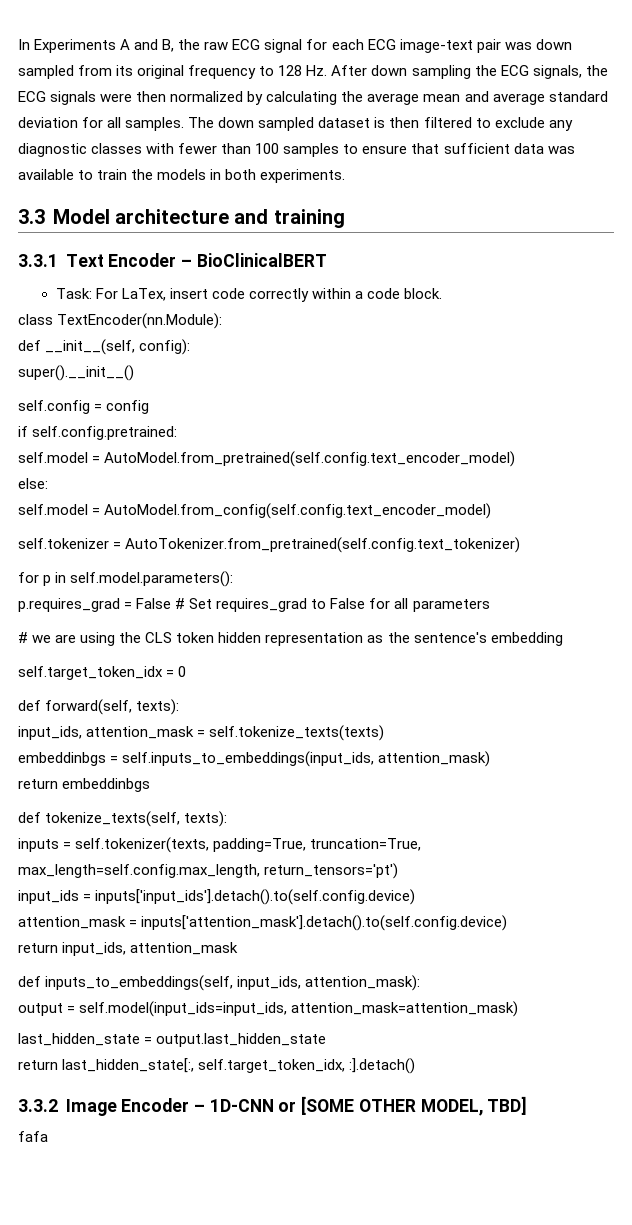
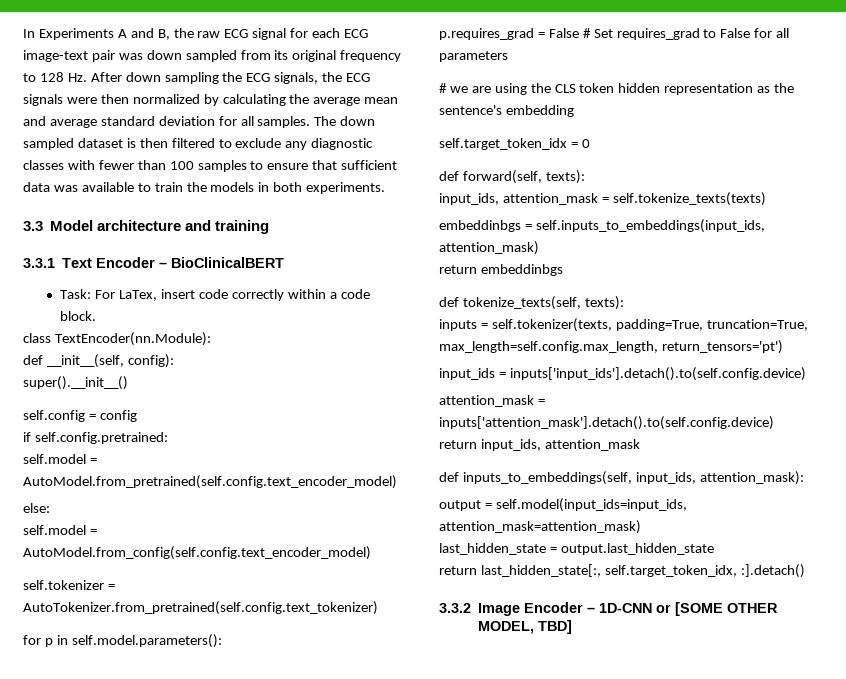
[18,1131,48,1142] // fafa -> (573, 627) none

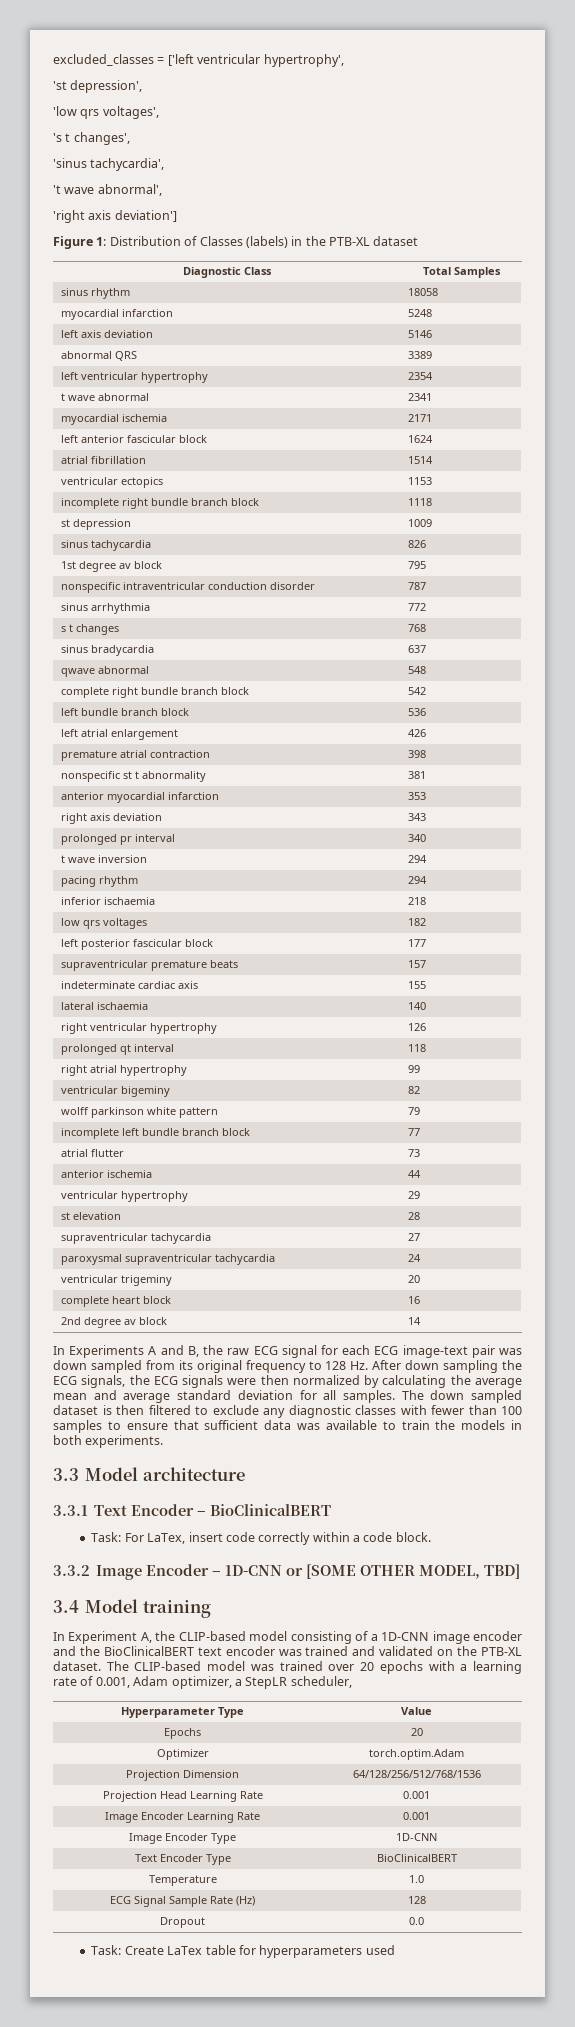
(23, 33) none -> [53,54,344,67] [53,80,143,93] [53,106,159,119] [53,132,130,145] [53,158,165,171] [53,184,162,196] [53,210,177,223] [53,236,419,249] [183,267,272,278] [422,267,501,278] [60,288,130,299] [407,288,438,296] [60,309,173,320] [407,309,432,317] [60,330,153,338] [407,330,432,338] [60,351,137,361] [407,351,432,359] [60,372,208,383] [407,372,433,380] [60,393,149,401] [407,393,432,401] [60,414,167,425] [407,414,432,422] [60,435,207,443] [407,435,433,443] [60,456,146,464] [407,456,433,464] [60,477,163,488] [407,477,432,485] [60,498,259,509] [407,498,432,506] [60,519,131,530] [407,519,432,527] [60,540,151,551] [407,540,426,548] [60,561,162,572] [407,561,426,569] [60,582,315,593] [407,582,426,590] [60,603,150,614] [407,603,426,611] [60,624,119,635] [407,624,426,632] [60,645,154,656] [407,645,426,653] [60,666,149,677] [407,666,426,674] [60,687,249,698] [407,687,426,695] [60,708,189,716] [407,708,426,716] [60,729,178,740] [407,729,426,737] [60,750,210,761] [407,750,426,758] [60,771,206,782] [407,771,426,779] [60,792,219,803] [407,792,426,800] [60,813,162,824] [407,813,426,821] [60,834,175,845] [407,834,426,842] [60,855,147,863] [407,855,427,863] [60,876,138,887] [407,876,427,884] [60,897,155,905] [407,897,426,905] [60,918,147,929] [407,918,426,926] [60,939,213,950] [407,939,426,947] [60,960,238,971] [407,960,426,968] [60,981,198,989] [407,981,426,989] [60,1002,148,1010] [407,1002,426,1010] [60,1023,217,1034] [407,1023,426,1031] [60,1044,174,1055] [407,1044,426,1052] [60,1065,187,1076] [407,1065,420,1073] [60,1086,170,1097] [407,1086,420,1094] [60,1107,218,1118] [407,1107,420,1115] [60,1128,250,1139] [407,1128,420,1136] [60,1149,124,1157] [407,1149,420,1157] [60,1170,152,1178] [407,1170,421,1178] [60,1191,188,1202] [407,1191,420,1199] [60,1212,121,1220] [407,1212,420,1220] [60,1233,211,1244] [407,1233,420,1241] [60,1254,275,1265] [407,1254,421,1262] [60,1275,172,1286] [407,1275,420,1283] [60,1296,171,1307] [407,1296,420,1304] [60,1317,167,1328] [407,1317,421,1325] excluded_classes = ['left ventricular hypertrophy', // 'st depression', // 'low qrs voltages', // 's t changes', // 'sinus tachycardia', // 't wave abnormal', // 'right axis deviation'] // Figure 1: Distribution of Classes (labels) in the PTB-XL dataset // Diagnostic Class | Total Samples // sinus rhythm | 18058 // myocardial infarction | 5248 // left axis deviation | 5146 // abnormal QRS | 3389 // left ventricular hypertrophy | 2354 // t wave abnormal | 2341 // myocardial ischemia | 2171 // left anterior fascicular block | 1624 // atrial fibrillation | 1514 // ventricular ectopics | 1153 // incomplete right bundle branch block | 1118 // st depression | 1009 // sinus tachycardia | 826 // 1st degree av block | 795 // nonspecific intraventricular conduction disorder | 787 // sinus arrhythmia | 772 // s t changes | 768 // sinus bradycardia | 637 // qwave abnormal | 548 // complete right bundle branch block | 542 // left bundle branch block | 536 // left atrial enlargement | 426 // premature atrial contraction | 398 // nonspecific st t abnormality | 381 // anterior myocardial infarction | 353 // right axis deviation | 343 // prolonged pr interval | 340 // t wave inversion | 294 // pacing rhythm | 294 // inferior ischaemia | 218 // low qrs voltages | 182 // left posterior fascicular block | 177 // supraventricular premature beats | 157 // indeterminate cardiac axis | 155 // lateral ischaemia | 140 // right ventricular hypertrophy | 126 // prolonged qt interval | 118 // right atrial hypertrophy | 99 // ventricular bigeminy | 82 // wolff parkinson white pattern | 79 // incomplete left bundle branch block | 77 // atrial flutter | 73 // anterior ischemia | 44 // ventricular hypertrophy | 29 // st elevation | 28 // supraventricular tachycardia | 27 // paroxysmal supraventricular tachycardia | 24 // ventricular trigeminy | 20 // complete heart block | 16 // 2nd degree av block | 14 //
[185,220,270,234] and training -> (245, 1474) none
[23,332,211,346] [23,354,174,368] [23,376,128,390] [23,410,137,422] [23,432,168,444] [23,454,97,464] [23,475,397,489] [23,503,50,513] [23,525,97,535] [23,546,371,560] [23,580,115,590] [23,601,378,615] [23,634,222,648] [439,28,790,40] [439,51,508,62] [439,83,795,95] [439,105,574,117] [439,138,590,150] [439,170,585,184] [439,192,766,206] [439,219,765,233] [439,241,539,255] [439,264,563,276] [439,296,624,310] [439,318,808,332] [439,340,783,354] [439,367,806,381] [439,395,545,407] [439,416,774,430] [439,439,640,451] [439,471,804,485] [439,498,687,512] [439,520,641,534] [439,543,714,555] [439,564,805,578] // class TextEncoder(nn.Module): // def __init__(self, config): // super().__init__() // self.config = config // if self.config.pretrained: // self.model = AutoModel.from_pretrained(self.config.text_encoder_model) // else: // self.model = AutoModel.from_config(self.config.text_encoder_model) // self.tokenizer = AutoTokenizer.from_pretrained(self.config.text_tokenizer) // for p in self.model.parameters(): // p.requires_grad = False # Set requires_grad to False for all parameters // # we are using the CLS token hidden representation as the sentence's embedding // self.target_token_idx = 0 // def forward(self, texts): // input_ids, attention_mask = self.tokenize_texts(texts) // embeddinbgs = self.inputs_to_embeddings(input_ids, attention_mask) // return embeddinbgs // def tokenize_texts(self, texts): // inputs = self.tokenizer(texts, padding=True, truncation=True, max_length=self.config.max_length, return_tensors='pt') // input_ids = inputs['input_ids'].detach().to(self.config.device) // attention_mask = inputs['attention_mask'].detach().to(self.config.device) // return input_ids, attention_mask // def inputs_to_embeddings(self, input_ids, attention_mask): // output = self.model(input_ids=input_ids, attention_mask=attention_mask) // last_hidden_state = output.last_hidden_state // return last_hidden_state[:, self.target_token_idx, :].detach() -> (431, 1537) none
(573, 627) none -> [53,1599,211,1618] [53,1631,522,1644] [53,1646,523,1656] [53,1661,523,1674] [53,1676,352,1689] [121,1707,244,1718] [401,1707,432,1715] [164,1728,201,1739] [410,1728,423,1736] [156,1749,209,1760] [369,1749,464,1760] [126,1770,239,1781] [352,1770,481,1778] [102,1791,263,1802] [403,1791,430,1799] [105,1812,260,1823] [403,1812,430,1820] [129,1833,236,1844] [396,1833,437,1841] [134,1854,231,1865] [376,1854,457,1862] [148,1875,217,1886] [409,1875,424,1883] [110,1896,255,1907] [407,1896,426,1904] [160,1917,205,1928] [409,1917,424,1925] [91,1945,395,1958] // 3.4 Model training // In Experiment A, the CLIP-based model consisting of a 1D-CNN image encoder and the BioClinicalBERT text encoder was trained and validated on the PTB-XL dataset. The CLIP-based model was trained over 20 epochs with a learning rate of 0.001, Adam optimizer, a StepLR scheduler, // Hyperparameter Type | Value // Epochs | 20 // Optimizer | torch.optim.Adam // Projection Dimension | 64/128/256/512/768/1536 // Projection Head Learning Rate | 0.001 // Image Encoder Learning Rate | 0.001 // Image Encoder Type | 1D-CNN // Text Encoder Type | BioClinicalBERT // Temperature | 1.0 // ECG Signal Sample Rate (Hz) | 128 // Dropout | 0.0 // Task: Create LaTex table for hyperparameters used

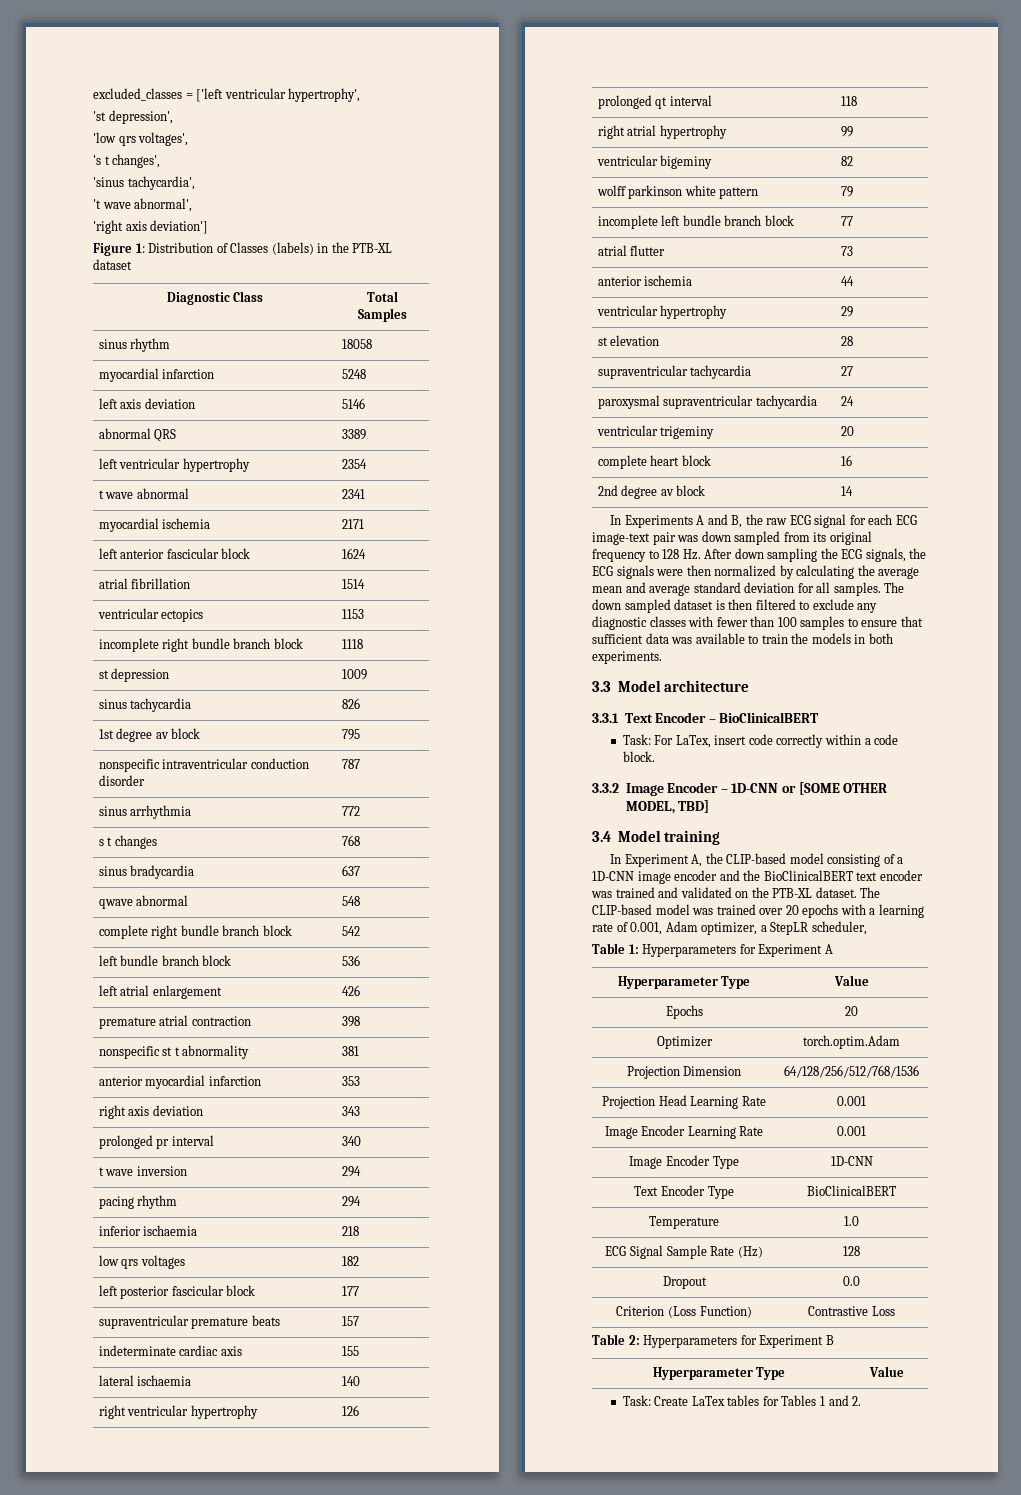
(352, 1682) none -> [592,943,833,957] // Table 1: Hyperparameters for Experiment A
[91,1945,395,1958] // Task: Create LaTex table for hyperparameters used -> [616,1306,752,1318] [808,1306,895,1316] [592,1334,834,1348] [652,1367,786,1380] [868,1366,904,1377] [622,1395,862,1406] // Criterion (Loss Function) | Contrastive Loss // Table 2: Hyperparameters for Experiment B // Hyperparameter Type | Value // Task: Create LaTex tables for Tables 1 and 2.

